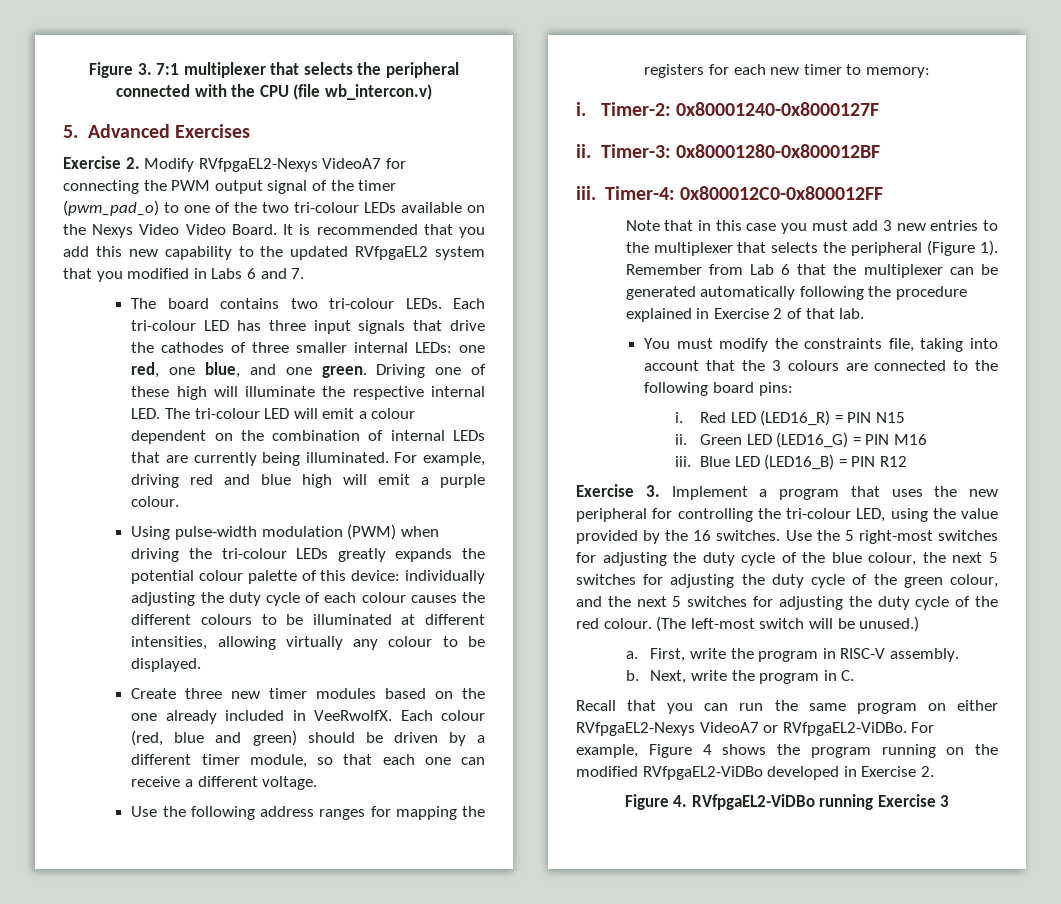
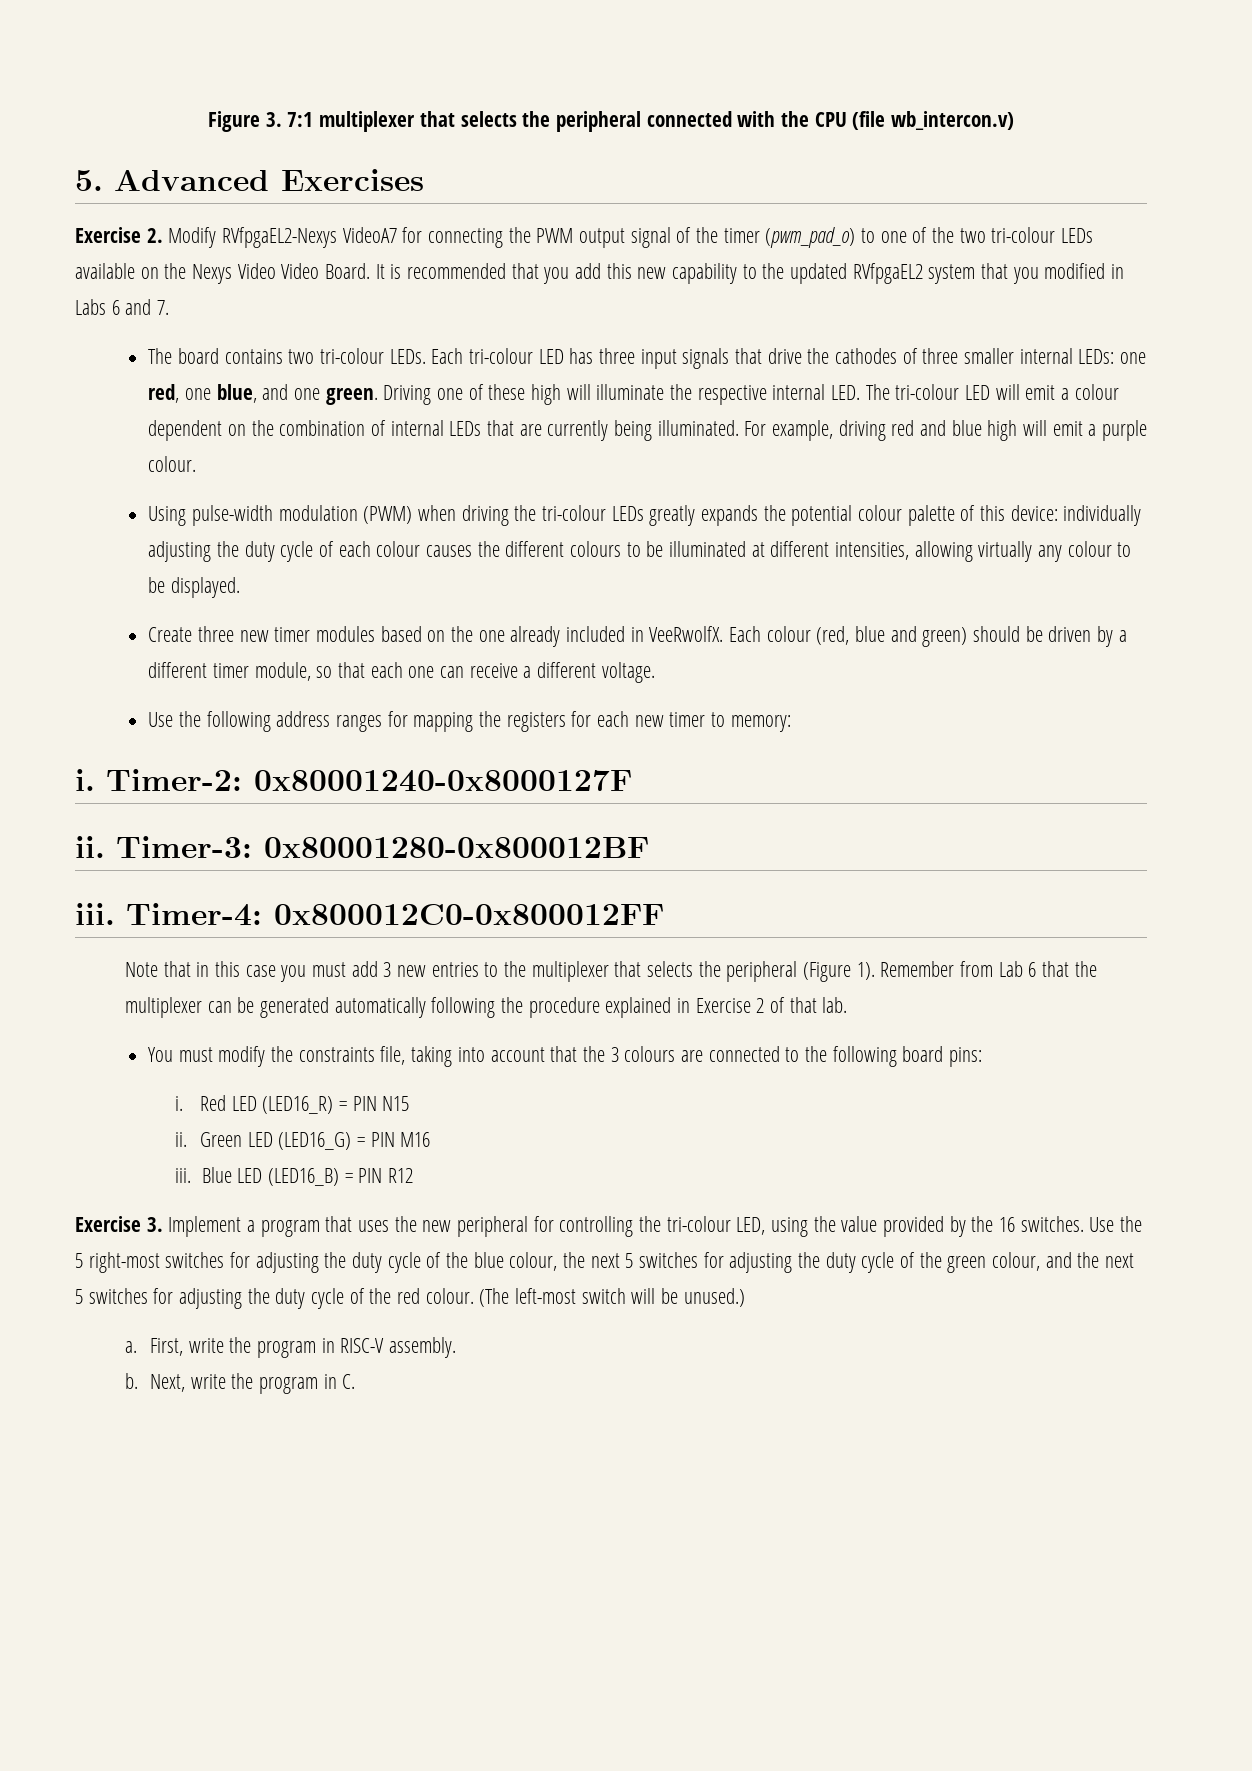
[576,700,998,714] [576,722,935,736] [576,744,998,758] [576,766,934,780] [624,794,950,810] // Recall that you can run the same program on either RVfpgaEL2-Nexys VideoA7 or RVfpgaEL2-ViDBo. For example, Figure 4 shows the program running on the modified RVfpgaEL2-ViDBo developed in Exercise 2. // Figure 4. RVfpgaEL2-ViDBo running Exercise 3 -> (356, 1381) none

